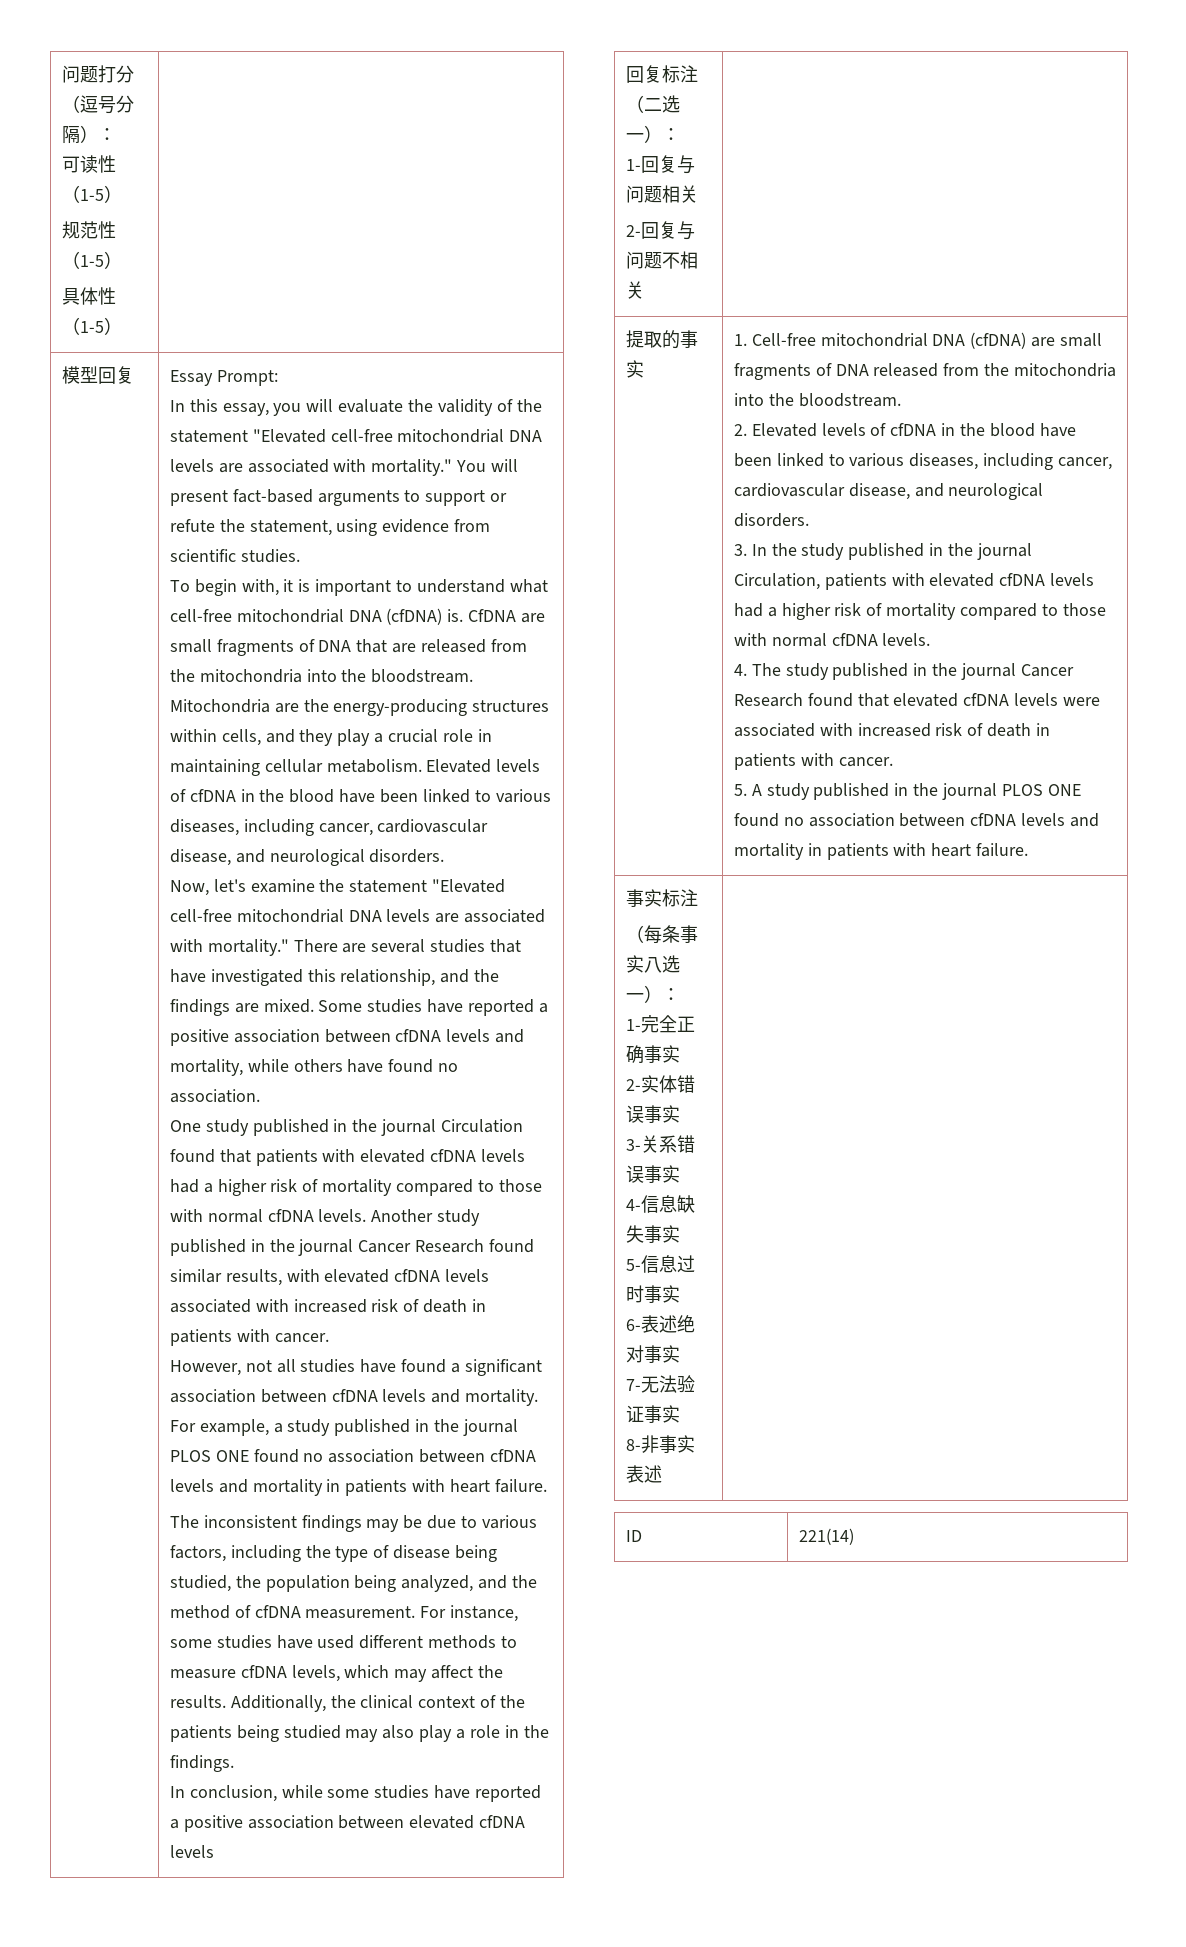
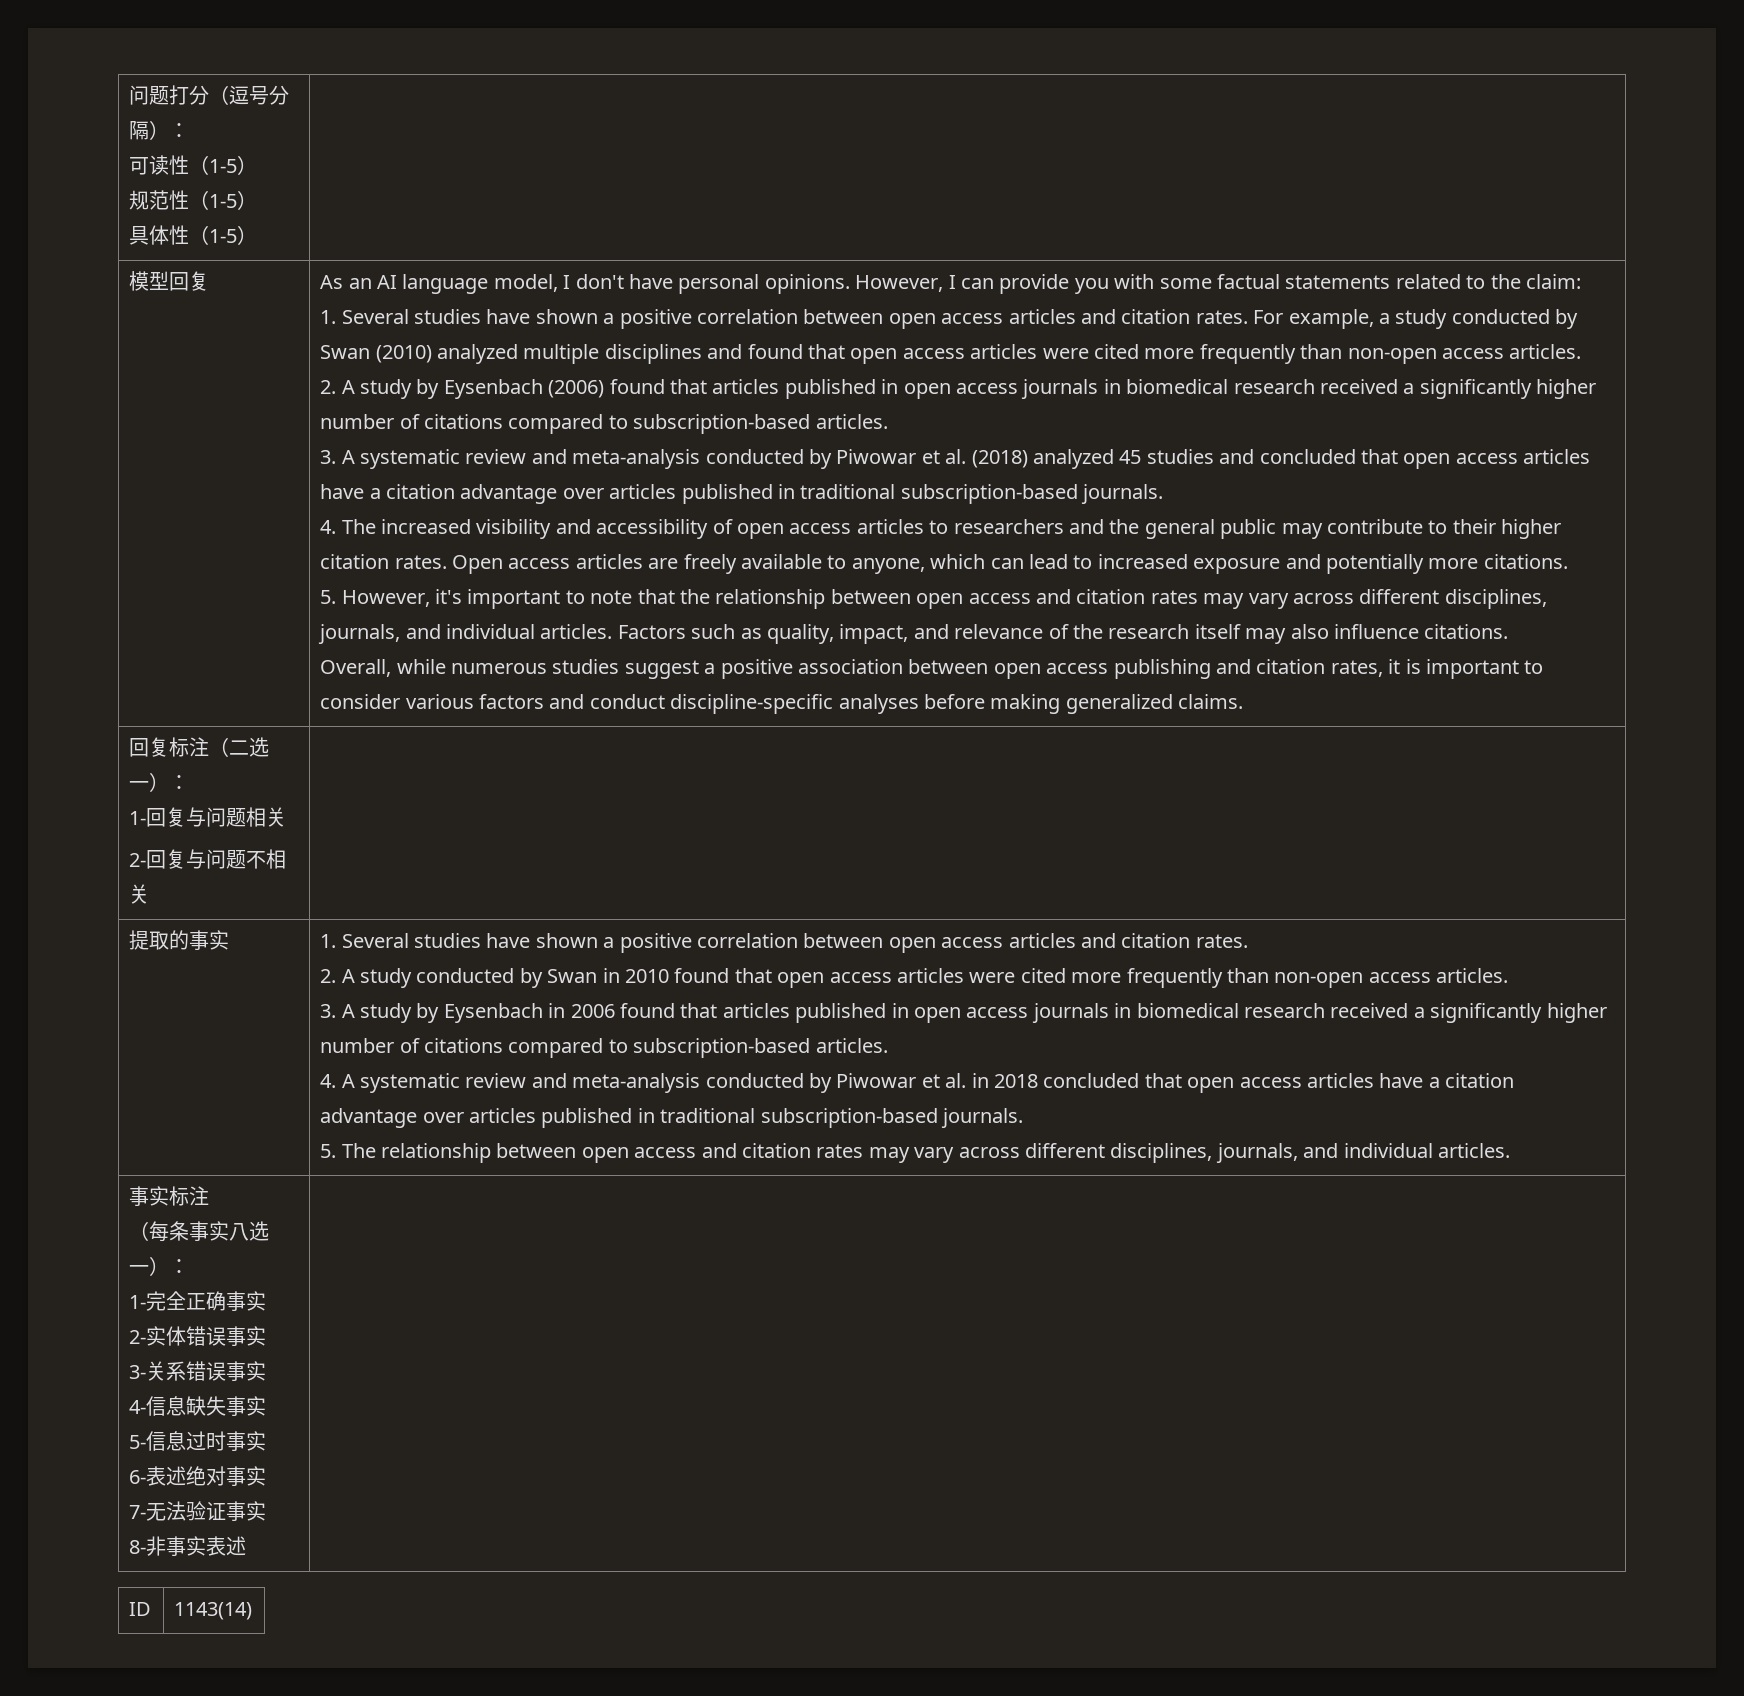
[169,370,278,386] [169,399,542,416] [169,429,543,443] [169,459,519,476] [169,489,508,506] [169,519,491,536] [169,549,300,563] [169,579,548,596] [169,608,546,625] [169,639,527,656] [169,669,474,683] [169,699,550,716] [169,729,492,746] [169,759,541,776] [169,789,551,803] [169,819,489,836] [169,849,445,866] [169,879,506,896] [169,909,546,923] [169,939,522,956] [169,969,500,986] [169,999,548,1016] [169,1029,525,1046] [169,1059,459,1076] [169,1089,260,1103] [169,1119,524,1136] [169,1149,526,1166] [169,1179,542,1196] [169,1209,481,1226] [169,1239,535,1256] [169,1269,490,1286] [169,1299,487,1313] [169,1329,329,1346] [169,1359,542,1376] [169,1389,539,1406] [169,1419,518,1436] [169,1449,537,1463] [169,1479,547,1496] [169,1515,537,1532] [169,1545,498,1562] [169,1575,538,1592] [169,1605,519,1622] [169,1635,518,1649] [169,1665,504,1682] [169,1695,526,1712] [169,1725,549,1742] [169,1755,234,1772] [169,1785,542,1802] [169,1815,526,1832] [169,1845,214,1858] Essay Prompt: // In this essay, you will evaluate the validity of the statement "Elevated cell-free mitochondrial DNA levels are associated with mortality." You will present fact-based arguments to support or refute the statement, using evidence from scientific studies. // To begin with, it is important to understand what cell-free mitochondrial DNA (cfDNA) is. CfDNA are small fragments of DNA that are released from the mitochondria into the bloodstream. Mitochondria are the energy-producing structures within cells, and they play a crucial role in maintaining cellular metabolism. Elevated levels of cfDNA in the blood have been linked to various diseases, including cancer, cardiovascular disease, and neurological disorders. // Now, let's examine the statement "Elevated cell-free mitochondrial DNA levels are associated with mortality." There are several studies that have investigated this relationship, and the findings are mixed. Some studies have reported a positive association between cfDNA levels and mortality, while others have found no association. // One study published in the journal Circulation found that patients with elevated cfDNA levels had a higher risk of mortality compared to those with normal cfDNA levels. Another study published in the journal Cancer Research found similar results, with elevated cfDNA levels associated with increased risk of death in patients with cancer. // However, not all studies have found a significant association between cfDNA levels and mortality. For example, a study published in the journal PLOS ONE found no association between cfDNA levels and mortality in patients with heart failure. // The inconsistent findings may be due to various factors, including the type of disease being studied, the population being analyzed, and the method of cfDNA measurement. For instance, some studies have used different methods to measure cfDNA levels, which may affect the results. Additionally, the clinical context of the patients being studied may also play a role in the findings. // In conclusion, while some studies have reported a positive association between elevated cfDNA levels -> [320,274,1582,294] [320,309,1579,329] [320,344,1582,364] [320,379,1597,399] [320,414,888,434] [320,449,1591,469] [320,484,1164,504] [320,519,1562,539] [320,554,1568,574] [320,589,1547,609] [318,624,1509,644] [320,659,1544,679] [320,694,1244,714] As an AI language model, I don't have personal opinions. However, I can provide you with some factual statements related to the claim: // 1. Several studies have shown a positive correlation between open access articles and citation rates. For example, a study conducted by Swan (2010) analyzed multiple disciplines and found that open access articles were cited more frequently than non-open access articles. // 2. A study by Eysenbach (2006) found that articles published in open access journals in biomedical research received a significantly higher number of citations compared to subscription-based articles. // 3. A systematic review and meta-analysis conducted by Piwowar et al. (2018) analyzed 45 studies and concluded that open access articles have a citation advantage over articles published in traditional subscription-based journals. // 4. The increased visibility and accessibility of open access articles to researchers and the general public may contribute to their higher citation rates. Open access articles are freely available to anyone, which can lead to increased exposure and potentially more citations. // 5. However, it's important to note that the relationship between open access and citation rates may vary across different disciplines, journals, and individual articles. Factors such as quality, impact, and relevance of the research itself may also influence citations. // Overall, while numerous studies suggest a positive association between open access publishing and citation rates, it is important to consider various factors and conduct discipline-specific analyses before making generalized claims.
[751,332,1103,349] [733,363,1117,380] [733,393,901,407] [733,423,1076,437] [733,453,1113,470] [733,483,1044,500] [733,513,809,527] [733,543,1032,560] [733,573,1095,590] [733,603,1106,620] [733,633,931,647] [733,663,1074,680] [733,693,1101,707] [733,723,1051,737] [733,753,893,770] [733,783,1081,800] [733,813,1100,827] [733,843,1029,860] Cell-free mitochondrial DNA (cfDNA) are small fragments of DNA released from the mitochondria into the bloodstream. // 2. Elevated levels of cfDNA in the blood have been linked to various diseases, including cancer, cardiovascular disease, and neurological disorders. // 3. In the study published in the journal Circulation, patients with elevated cfDNA levels had a higher risk of mortality compared to those with normal cfDNA levels. // 4. The study published in the journal Cancer Research found that elevated cfDNA levels were associated with increased risk of death in patients with cancer. // 5. A study published in the journal PLOS ONE found no association between cfDNA levels and mortality in patients with heart failure. -> [341,933,1248,953] [320,968,1509,988] [320,1003,1607,1023] [320,1038,888,1058] [320,1073,1515,1093] [320,1108,1024,1128] [320,1143,1511,1163] Several studies have shown a positive correlation between open access articles and citation rates. // 2. A study conducted by Swan in 2010 found that open access articles were cited more frequently than non-open access articles. // 3. A study by Eysenbach in 2006 found that articles published in open access journals in biomedical research received a significantly higher number of citations compared to subscription-based articles. // 4. A systematic review and meta-analysis conducted by Piwowar et al. in 2018 concluded that open access articles have a citation advantage over articles published in traditional subscription-based journals. // 5. The relationship between open access and citation rates may vary across different disciplines, journals, and individual articles.
[798,1528,854,1545] 221(14) -> [174,1602,253,1620] 1143(14)

